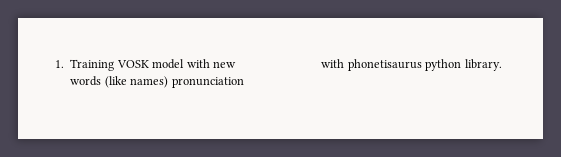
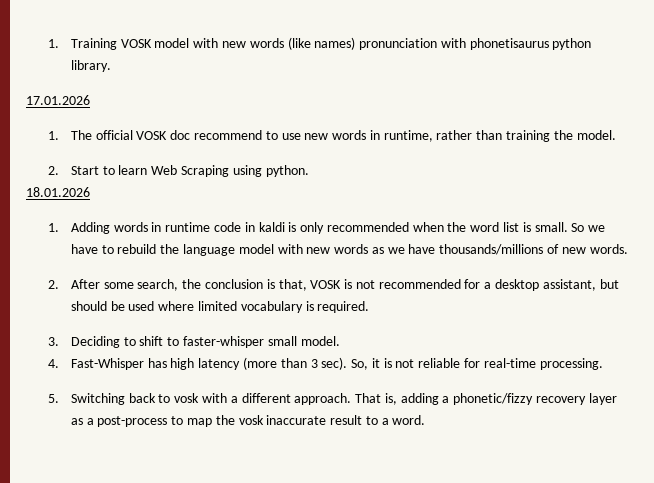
(502, 65) none -> [26,95,90,105] [48,130,616,142] [48,165,309,177] [26,187,90,197] [48,222,606,234] [70,244,628,256] [48,279,619,291] [70,301,370,313] [48,336,340,348] [48,357,603,370] [48,393,617,405] [70,415,426,427] // 17.01.2026 // 1. The official VOSK doc recommend to use new words in runtime, rather than training the model. // 2. Start to learn Web Scraping using python. // 18.01.2026 // 1. Adding words in runtime code in kaldi is only recommended when the word list is small. So we have to rebuild the language model with new words as we have thousands/millions of new words. // 2. After some search, the conclusion is that, VOSK is not recommended for a desktop assistant, but should be used where limited vocabulary is required. // 3. Deciding to shift to faster-whisper small model. // 4. Fast-Whisper has high latency (more than 3 sec). So, it is not reliable for real-time processing. // 5. Switching back to vosk with a different approach. That is, adding a phonetic/fizzy recovery layer as a post-process to map the vosk inaccurate result to a word.

